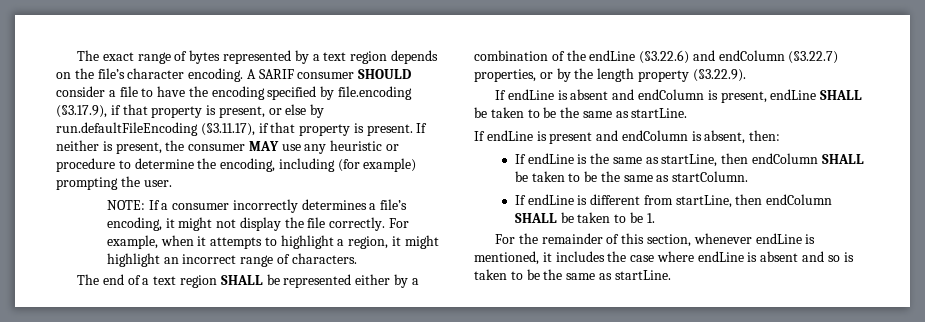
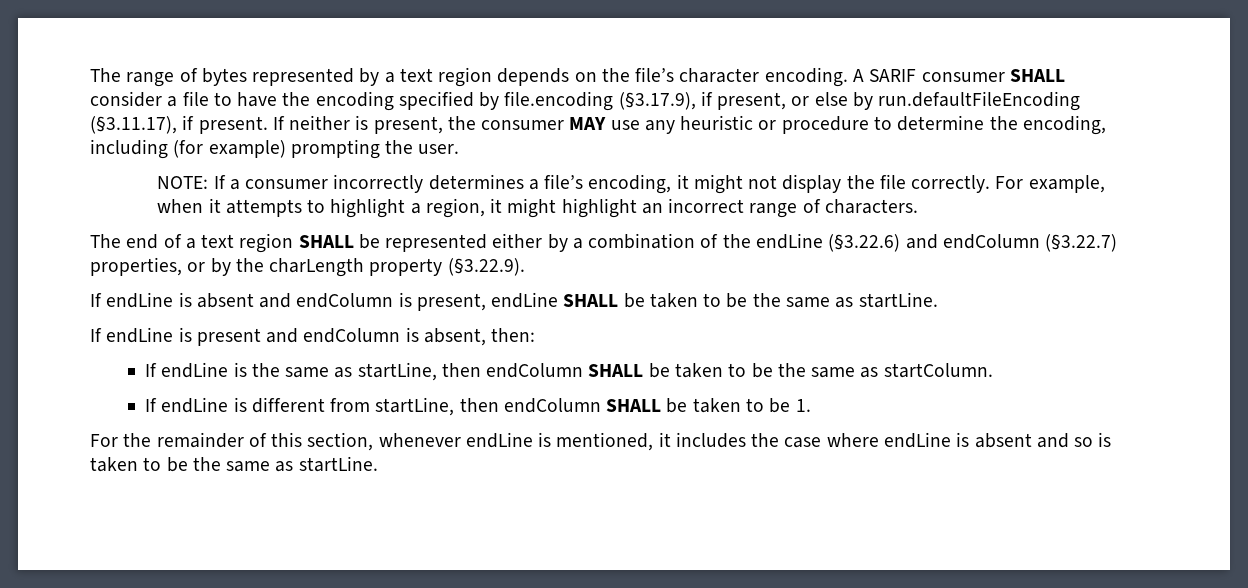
[77,50,134,61] The exact -> [90,68,121,82] The
[358,69,412,79] SHOULD -> [1009,69,1065,82] SHALL
[122,104,217,118] that property is -> (713, 98) none
[270,122,364,136] that property is -> (195, 122) none
[597,68,635,82] length -> [269,258,365,277] charLength

